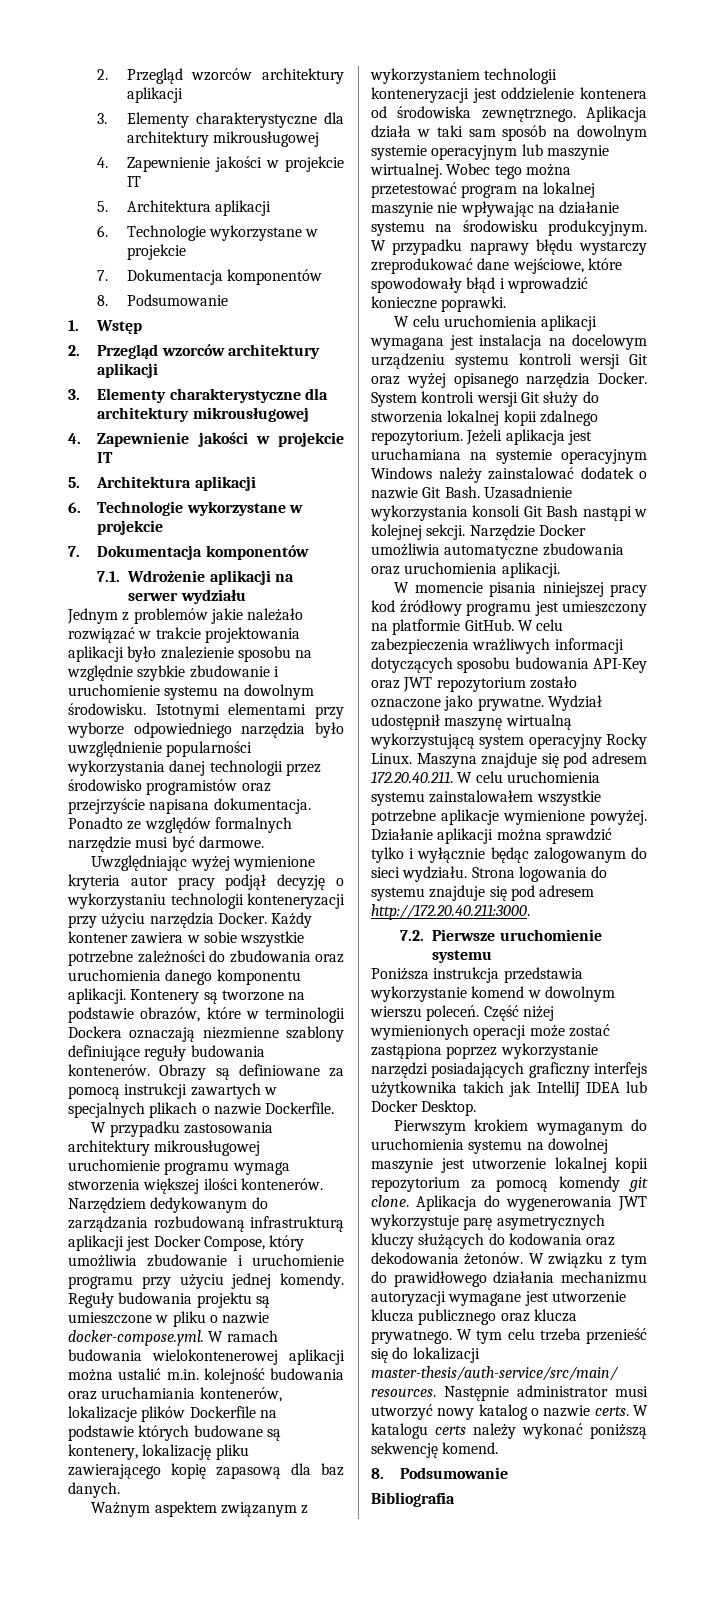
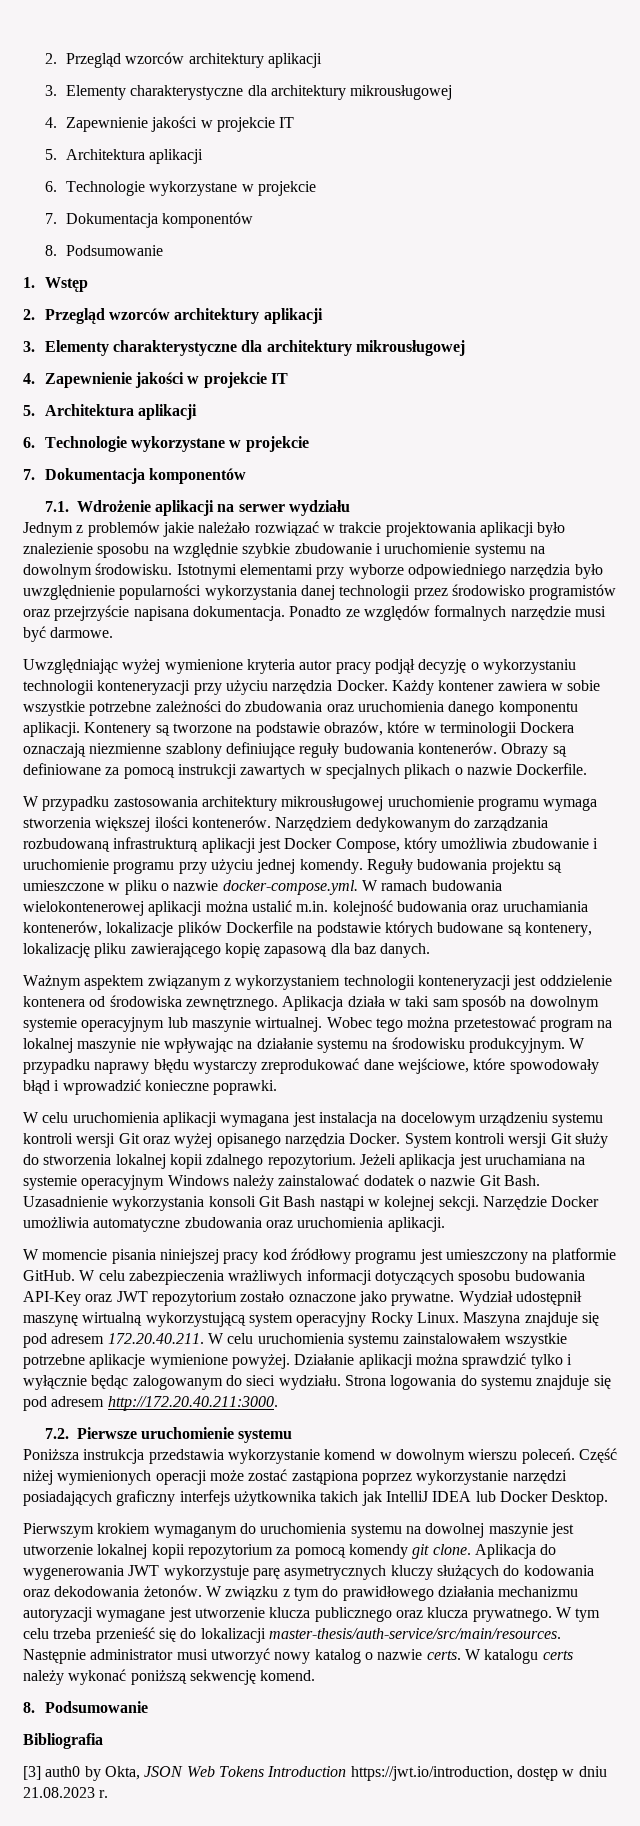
(455, 1499) none -> [23,1766,607,1781] [23,1787,109,1798] // [3] auth0 by Okta, JSON Web Tokens Introduction https://jwt.io/introduction, dostęp w dniu 21.08.2023 r.

